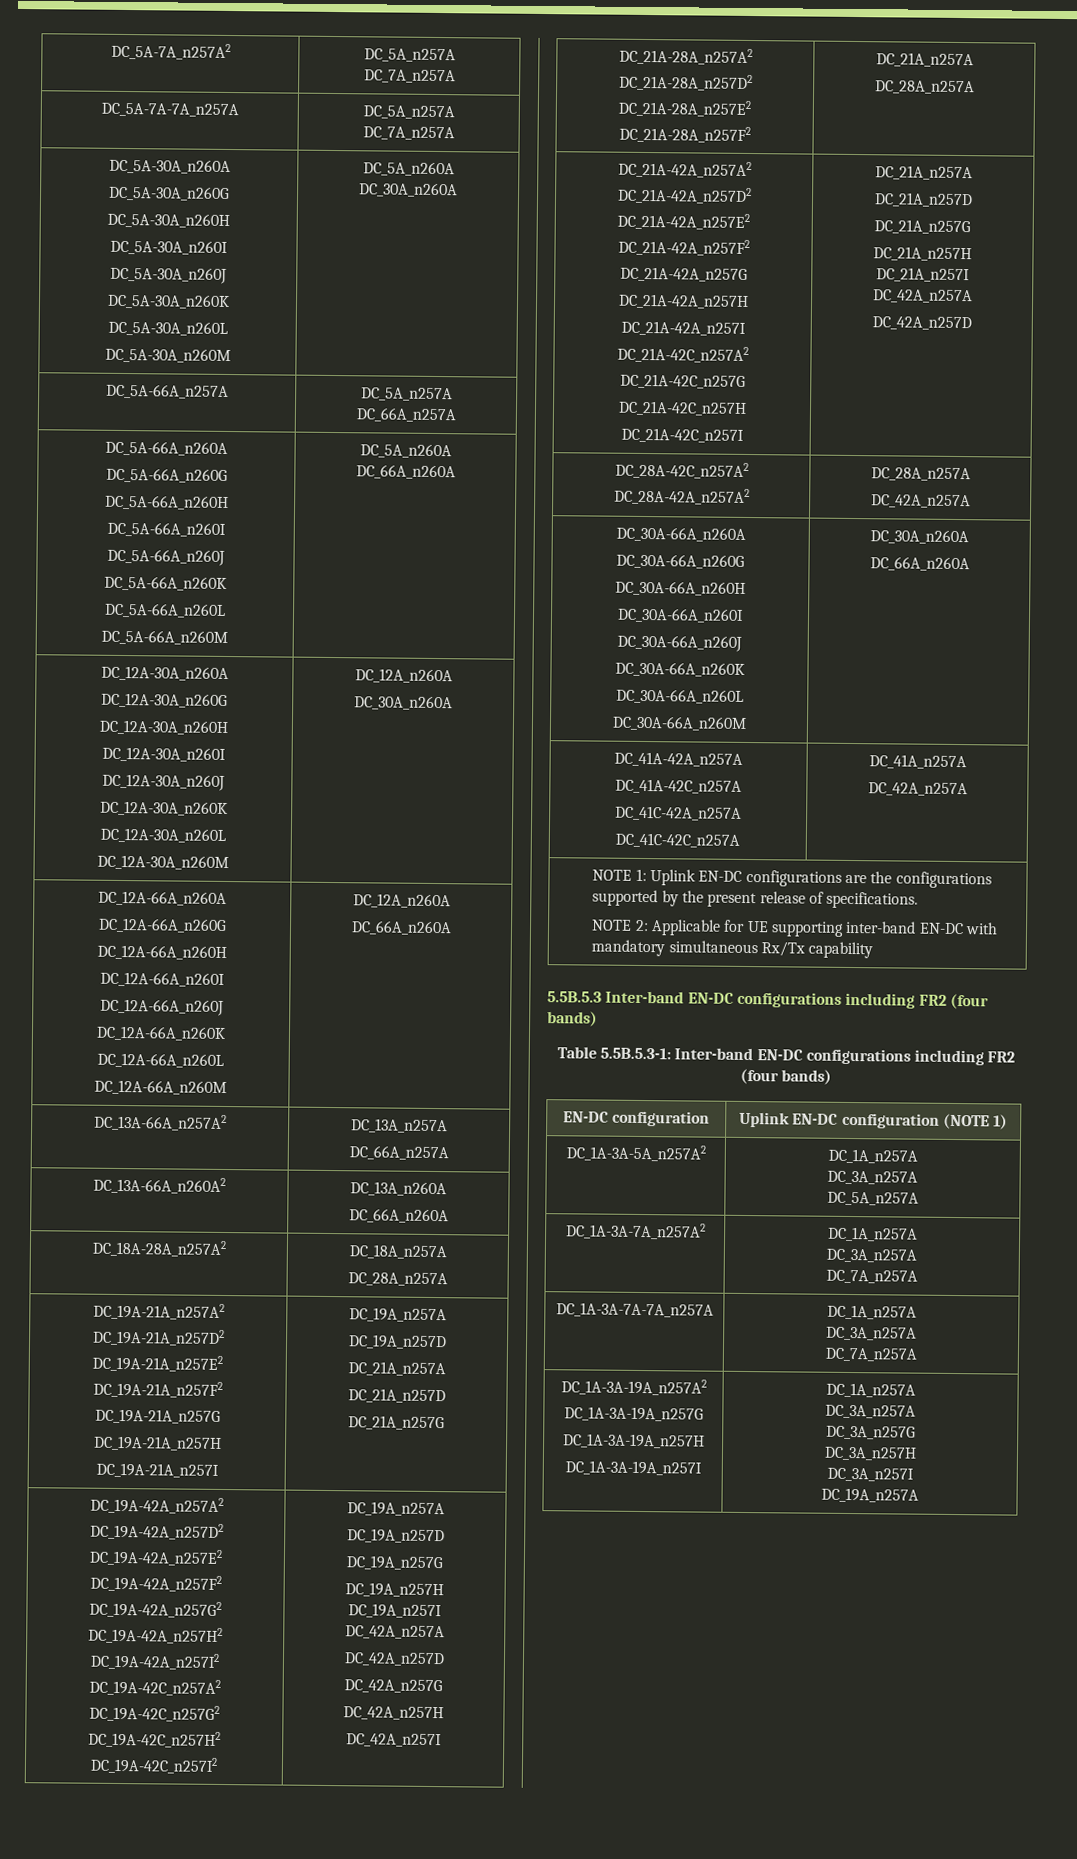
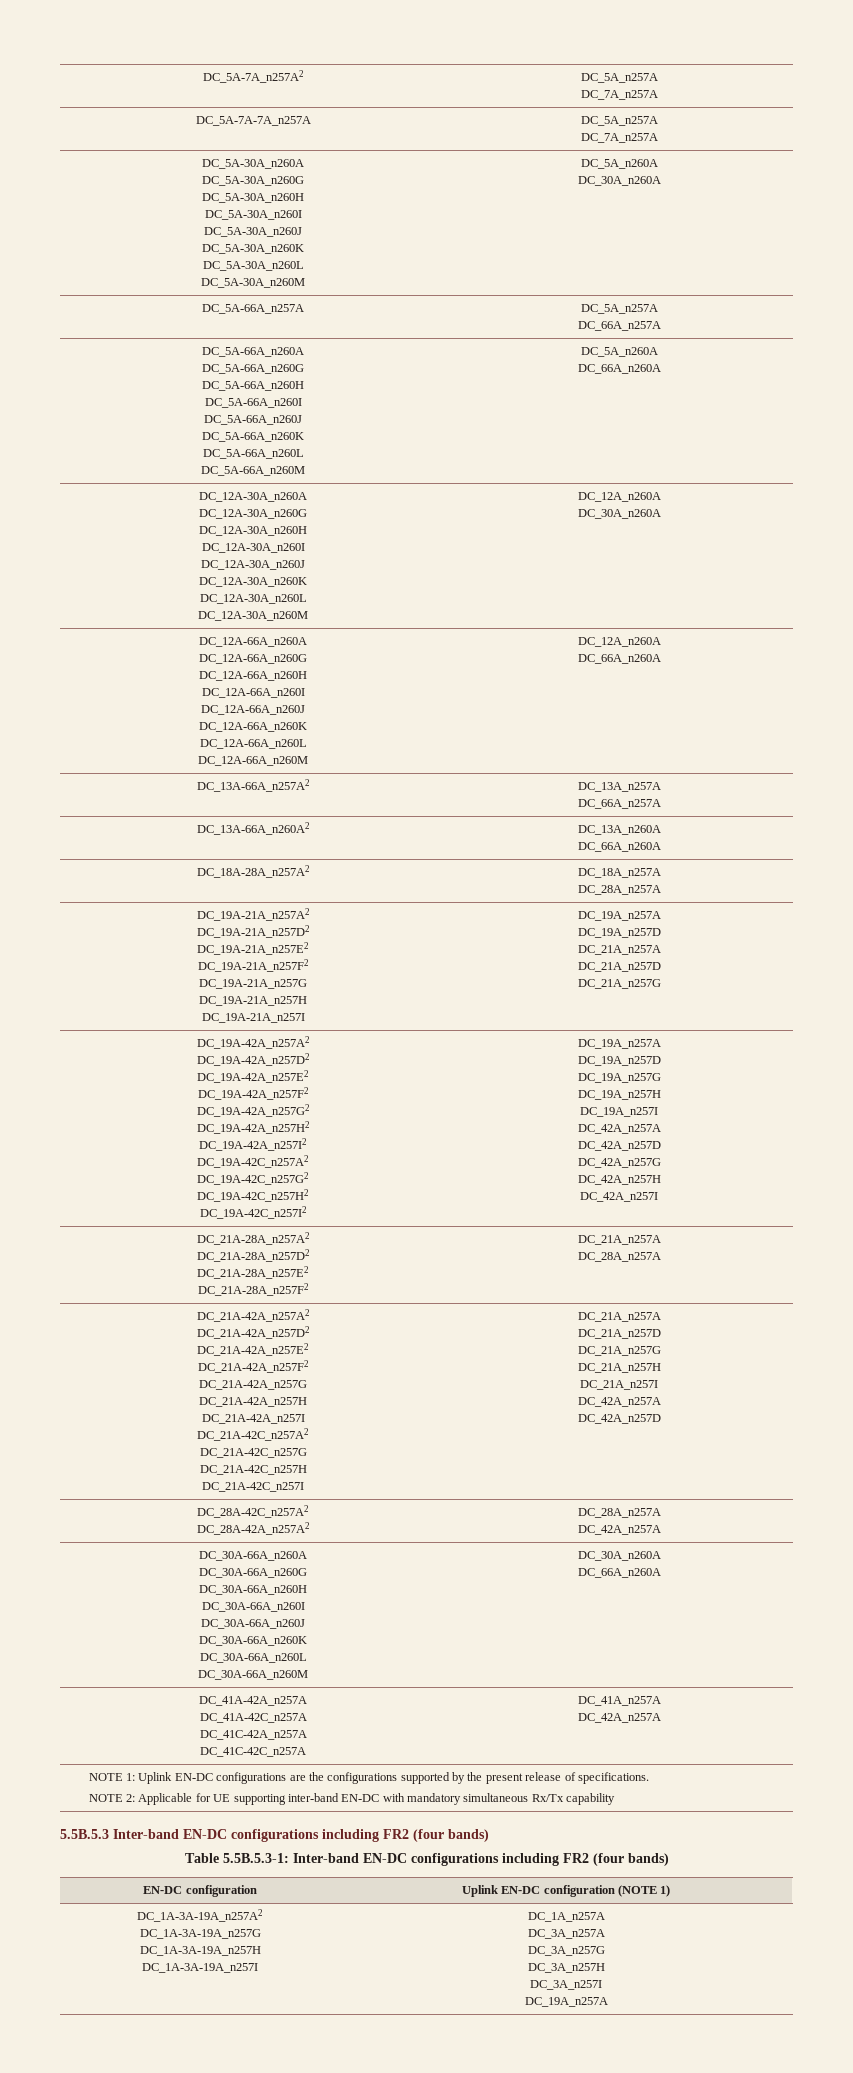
[565,1144,706,1162] [827,1148,918,1164] [827,1170,918,1185] [826,1191,919,1206] [565,1222,706,1240] [827,1226,918,1242] [826,1248,917,1263] [825,1269,918,1284] [555,1302,714,1318] [826,1304,917,1320] [826,1326,917,1341] [824,1347,917,1362] // DC_1A-3A-5A_n257A2 | DC_1A_n257A // DC_3A_n257A // DC_5A_n257A // DC_1A-3A-7A_n257A2 | DC_1A_n257A // DC_3A_n257A // DC_7A_n257A // DC_1A-3A-7A-7A_n257A | DC_1A_n257A // DC_3A_n257A // DC_7A_n257A -> (671, 1891) none

